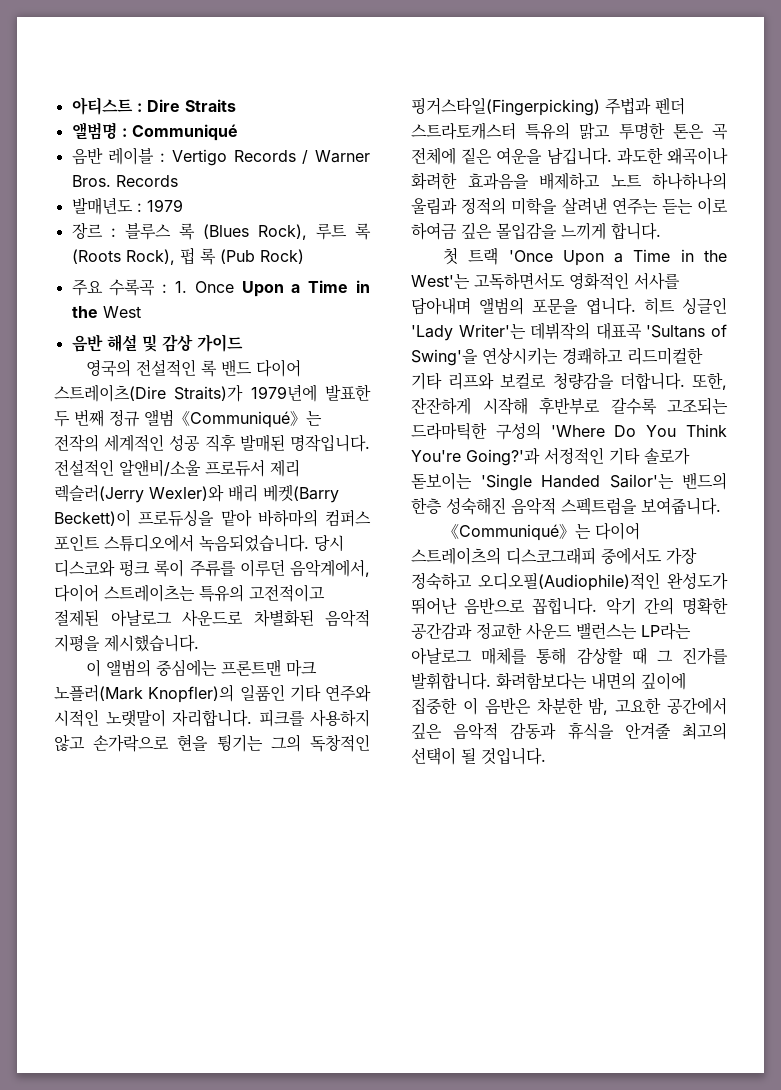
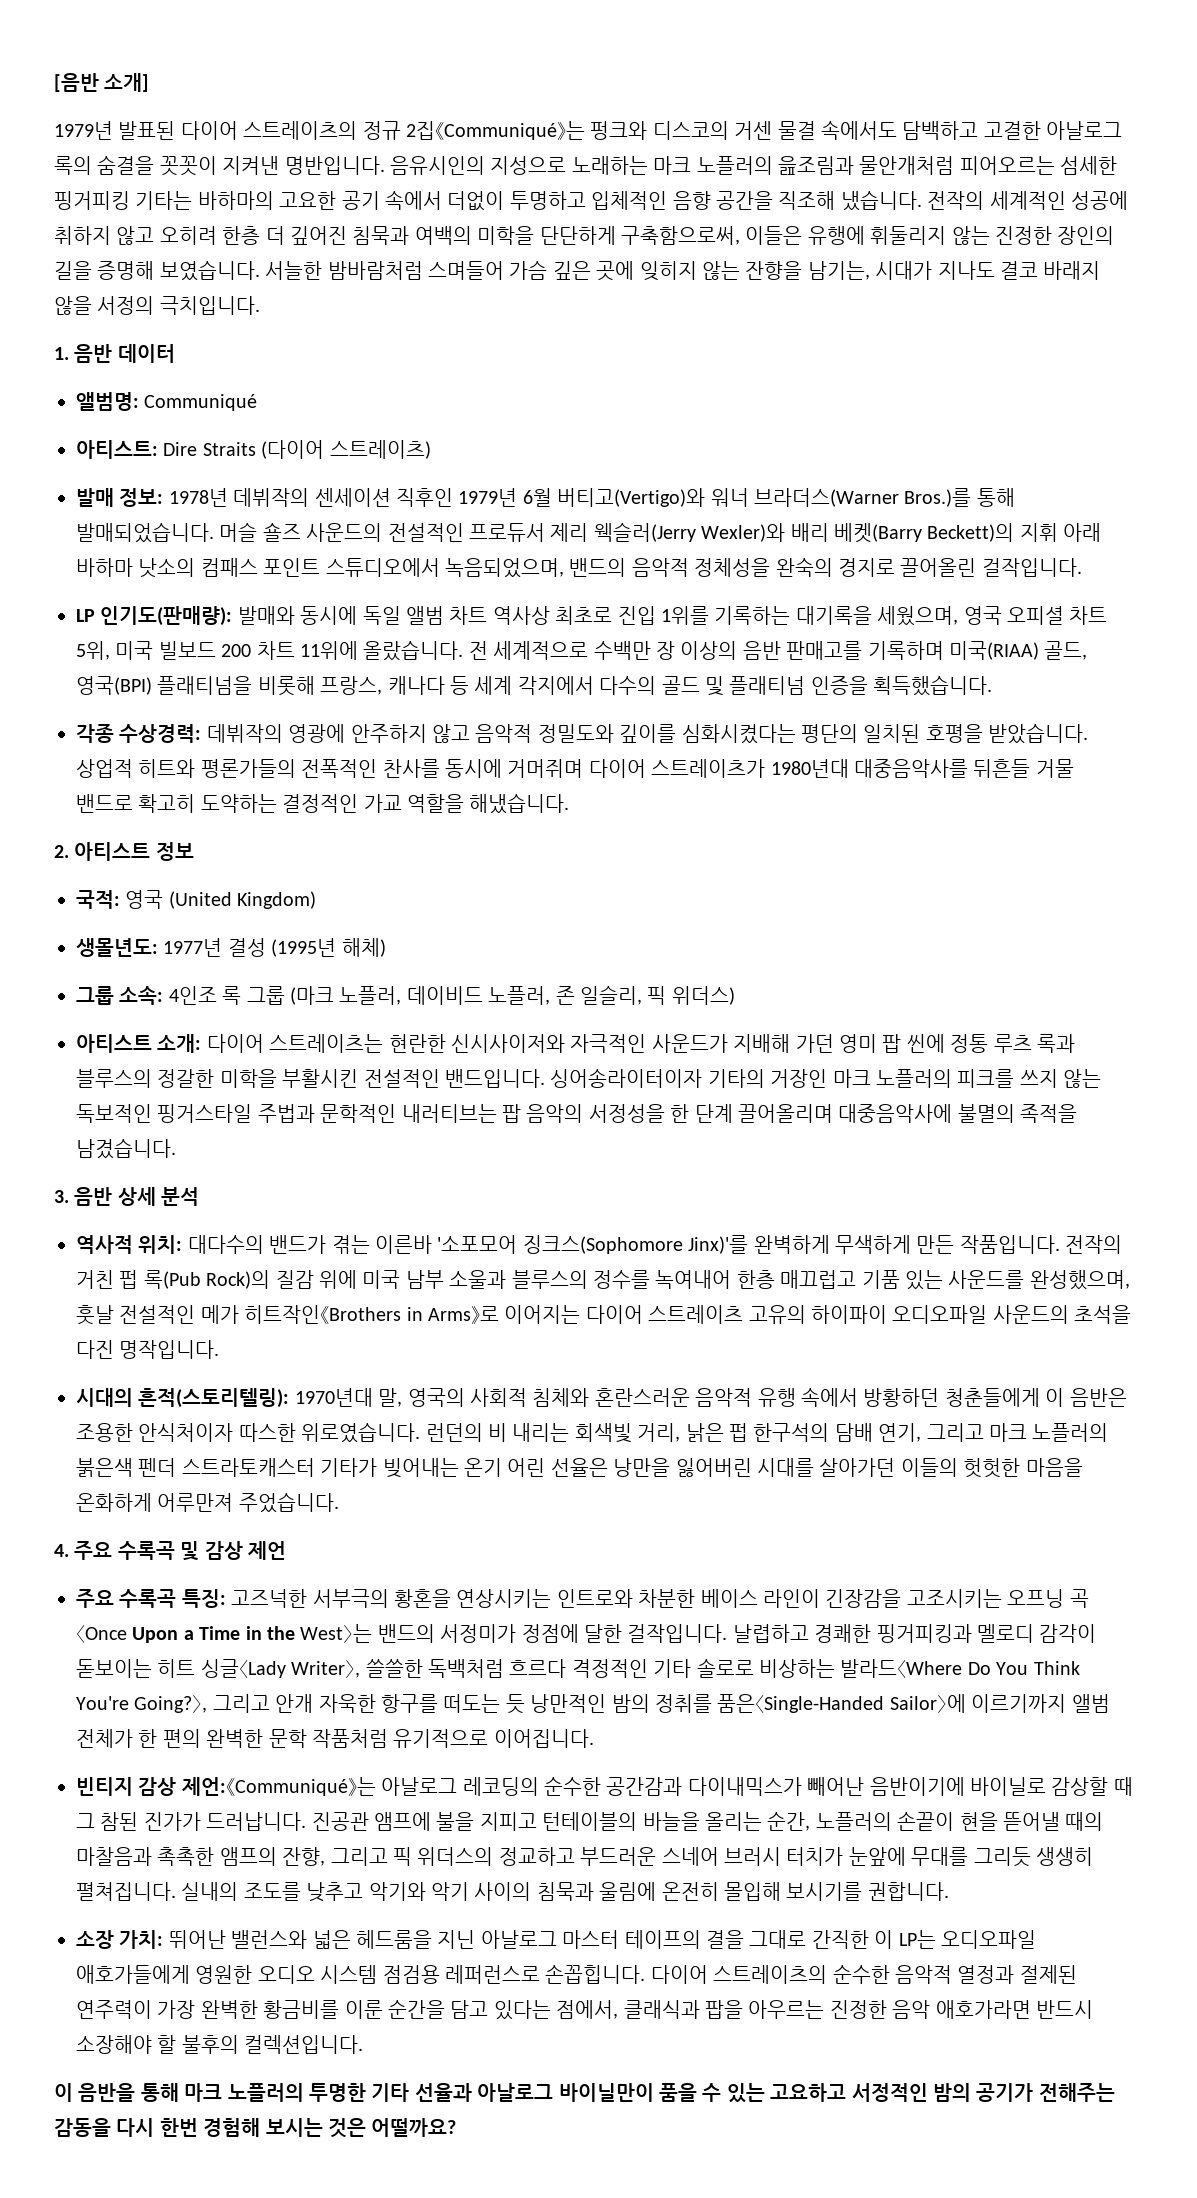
[71,97,236,115] [71,122,238,141] [71,147,370,166] [71,175,178,187] [71,197,183,215] [71,222,371,240] [71,247,304,265] [71,279,187,296] 아티스트 : Dire Straits // 앨범명 : Communiqué // 음반 레이블 : Vertigo Records / Warner Bros. Records // 발매년도 : 1979 // 장르 : 블루스 록 (Blues Rock), 루트 록 (Roots Rock), 펍 록 (Pub Rock) // 주요 수록곡 : 1. -> [54,73,150,92] [54,120,1123,140] [54,155,1118,176] [54,190,1128,211] [54,226,1115,245] [54,260,1101,281] [54,296,260,315] [54,344,175,363] [76,392,258,411] [76,440,431,459] [76,488,1015,507] [76,522,1102,543] [76,557,1082,578] [76,606,1108,626] [76,640,1088,661] [76,675,993,696] [76,723,1089,744] [76,759,1074,778] [76,793,570,814] [54,842,194,861] [76,890,317,909] [76,938,386,957] [76,985,735,1005] [76,1034,1075,1053] [76,1068,1102,1088] [76,1104,1078,1123] [76,1138,176,1159] [54,1187,200,1206] [76,1235,1123,1254] [76,1270,1130,1290] [76,1305,1132,1325] [76,1340,220,1359] [76,1387,1127,1408] [76,1422,1109,1443] [76,1458,1083,1478] [76,1492,339,1513] [54,1541,286,1561] [76,1589,1089,1608] [76,1625,85,1643] [음반 소개] // 1979년 발표된 다이어 스트레이츠의 정규 2집《Communiqué》는 펑크와 디스코의 거센 물결 속에서도 담백하고 고결한 아날로그 록의 숨결을 꼿꼿이 지켜낸 명반입니다. 음유시인의 지성으로 노래하는 마크 노플러의 읊조림과 물안개처럼 피어오르는 섬세한 핑거피킹 기타는 바하마의 고요한 공기 속에서 더없이 투명하고 입체적인 음향 공간을 직조해 냈습니다. 전작의 세계적인 성공에 취하지 않고 오히려 한층 더 깊어진 침묵과 여백의 미학을 단단하게 구축함으로써, 이들은 유행에 휘둘리지 않는 진정한 장인의 길을 증명해 보였습니다. 서늘한 밤바람처럼 스며들어 가슴 깊은 곳에 잊히지 않는 잔향을 남기는, 시대가 지나도 결코 바래지 않을 서정의 극치입니다. // 1. 음반 데이터 // 앨범명: Communiqué // 아티스트: Dire Straits (다이어 스트레이츠) // 발매 정보: 1978년 데뷔작의 센세이션 직후인 1979년 6월 버티고(Vertigo)와 워너 브라더스(Warner Bros.)를 통해 발매되었습니다. 머슬 숄즈 사운드의 전설적인 프로듀서 제리 웩슬러(Jerry Wexler)와 배리 베켓(Barry Beckett)의 지휘 아래 바하마 낫소의 컴패스 포인트 스튜디오에서 녹음되었으며, 밴드의 음악적 정체성을 완숙의 경지로 끌어올린 걸작입니다. // LP 인기도(판매량): 발매와 동시에 독일 앨범 차트 역사상 최초로 진입 1위를 기록하는 대기록을 세웠으며, 영국 오피셜 차트 5위, 미국 빌보드 200 차트 11위에 올랐습니다. 전 세계적으로 수백만 장 이상의 음반 판매고를 기록하며 미국(RIAA) 골드, 영국(BPI) 플래티넘을 비롯해 프랑스, 캐나다 등 세계 각지에서 다수의 골드 및 플래티넘 인증을 획득했습니다. // 각종 수상경력: 데뷔작의 영광에 안주하지 않고 음악적 정밀도와 깊이를 심화시켰다는 평단의 일치된 호평을 받았습니다. 상업적 히트와 평론가들의 전폭적인 찬사를 동시에 거머쥐며 다이어 스트레이츠가 1980년대 대중음악사를 뒤흔들 거물 밴드로 확고히 도약하는 결정적인 가교 역할을 해냈습니다. // 2. 아티스트 정보 // 국적: 영국 (United Kingdom) // 생몰년도: 1977년 결성 (1995년 해체) // 그룹 소속: 4인조 록 그룹 (마크 노플러, 데이비드 노플러, 존 일슬리, 픽 위더스) // 아티스트 소개: 다이어 스트레이츠는 현란한 신시사이저와 자극적인 사운드가 지배해 가던 영미 팝 씬에 정통 루츠 록과 블루스의 정갈한 미학을 부활시킨 전설적인 밴드입니다. 싱어송라이터이자 기타의 거장인 마크 노플러의 피크를 쓰지 않는 독보적인 핑거스타일 주법과 문학적인 내러티브는 팝 음악의 서정성을 한 단계 끌어올리며 대중음악사에 불멸의 족적을 남겼습니다. // 3. 음반 상세 분석 // 역사적 위치: 대다수의 밴드가 겪는 이른바 '소포모어 징크스(Sophomore Jinx)'를 완벽하게 무색하게 만든 작품입니다. 전작의 거친 펍 록(Pub Rock)의 질감 위에 미국 남부 소울과 블루스의 정수를 녹여내어 한층 매끄럽고 기품 있는 사운드를 완성했으며, 훗날 전설적인 메가 히트작인《Brothers in Arms》로 이어지는 다이어 스트레이츠 고유의 하이파이 오디오파일 사운드의 초석을 다진 명작입니다. // 시대의 흔적(스토리텔링): 1970년대 말, 영국의 사회적 침체와 혼란스러운 음악적 유행 속에서 방황하던 청춘들에게 이 음반은 조용한 안식처이자 따스한 위로였습니다. 런던의 비 내리는 회색빛 거리, 낡은 펍 한구석의 담배 연기, 그리고 마크 노플러의 붉은색 펜더 스트라토캐스터 기타가 빚어내는 온기 어린 선율은 낭만을 잃어버린 시대를 살아가던 이들의 헛헛한 마음을 온화하게 어루만져 주었습니다. // 4. 주요 수록곡 및 감상 제언 // 주요 수록곡 특징: 고즈넉한 서부극의 황혼을 연상시키는 인트로와 차분한 베이스 라인이 긴장감을 고조시키는 오프닝 곡〈
[71,334,243,352] [86,359,302,377] [54,384,371,402] [54,409,322,428] [54,434,370,452] [54,459,300,477] [54,484,339,503] [54,509,371,527] [54,534,344,552] [54,559,370,577] [54,584,325,602] [54,609,370,627] [54,634,199,652] [86,659,318,677] [54,684,371,703] [54,709,370,727] [54,734,370,752] [411,97,685,116] [411,122,728,140] [411,147,728,165] [411,172,727,190] [411,197,728,215] [411,222,661,240] [443,247,727,266] [411,272,680,290] [411,297,727,315] [411,322,727,341] [411,347,703,366] [411,372,727,390] [411,397,728,415] [411,422,727,440] [411,447,690,466] [411,472,727,491] [411,497,721,515] [443,522,641,541] [411,547,697,565] [411,572,728,591] [411,597,728,615] [411,622,691,640] [411,647,728,665] [411,672,686,690] [411,697,727,715] [411,722,727,740] [411,747,546,765] // 음반 해설 및 감상 가이드 // 영국의 전설적인 록 밴드 다이어 스트레이츠(Dire Straits)가 1979년에 발표한 두 번째 정규 앨범《Communiqué》는 전작의 세계적인 성공 직후 발매된 명작입니다. 전설적인 알앤비/소울 프로듀서 제리 렉슬러(Jerry Wexler)와 배리 베켓(Barry Beckett)이 프로듀싱을 맡아 바하마의 컴퍼스 포인트 스튜디오에서 녹음되었습니다. 당시 디스코와 펑크 록이 주류를 이루던 음악계에서, 다이어 스트레이츠는 특유의 고전적이고 절제된 아날로그 사운드로 차별화된 음악적 지평을 제시했습니다. // 이 앨범의 중심에는 프론트맨 마크 노플러(Mark Knopfler)의 일품인 기타 연주와 시적인 노랫말이 자리합니다. 피크를 사용하지 않고 손가락으로 현을 튕기는 그의 독창적인 핑거스타일(Fingerpicking) 주법과 펜더 스트라토캐스터 특유의 맑고 투명한 톤은 곡 전체에 짙은 여운을 남깁니다. 과도한 왜곡이나 화려한 효과음을 배제하고 노트 하나하나의 울림과 정적의 미학을 살려낸 연주는 듣는 이로 하여금 깊은 몰입감을 느끼게 합니다. // 첫 트랙 'Once Upon a Time in the West'는 고독하면서도 영화적인 서사를 담아내며 앨범의 포문을 엽니다. 히트 싱글인 'Lady Writer'는 데뷔작의 대표곡 'Sultans of Swing'을 연상시키는 경쾌하고 리드미컬한 기타 리프와 보컬로 청량감을 더합니다. 또한, 잔잔하게 시작해 후반부로 갈수록 고조되는 드라마틱한 구성의 'Where Do You Think You're Going?'과 서정적인 기타 솔로가 돋보이는 'Single Handed Sailor'는 밴드의 한층 성숙해진 음악적 스펙트럼을 보여줍니다. // 《Communiqué》는 다이어 스트레이츠의 디스코그래피 중에서도 가장 정숙하고 오디오필(Audiophile)적인 완성도가 뛰어난 음반으로 꼽힙니다. 악기 간의 명확한 공간감과 정교한 사운드 밸런스는 LP라는 아날로그 매체를 통해 감상할 때 그 진가를 발휘합니다. 화려함보다는 내면의 깊이에 집중한 이 음반은 차분한 밤, 고요한 공간에서 깊은 음악적 감동과 휴식을 안겨줄 최고의 선택이 될 것입니다. -> [343,1624,1097,1643] [76,1658,1080,1678] [76,1694,1110,1714] [76,1729,594,1748] [76,1776,1133,1796] [76,1811,1104,1831] [76,1847,1093,1867] [76,1882,949,1902] [76,1930,1036,1949] [76,1964,1077,1984] [76,1999,1093,2020] [76,2035,364,2054] [54,2083,1115,2103] [54,2118,457,2138] 〉는 밴드의 서정미가 정점에 달한 걸작입니다. 날렵하고 경쾌한 핑거피킹과 멜로디 감각이 돋보이는 히트 싱글〈Lady Writer〉, 쓸쓸한 독백처럼 흐르다 격정적인 기타 솔로로 비상하는 발라드〈Where Do You Think You're Going?〉, 그리고 안개 자욱한 항구를 떠도는 듯 낭만적인 밤의 정취를 품은〈Single-Handed Sailor〉에 이르기까지 앨범 전체가 한 편의 완벽한 문학 작품처럼 유기적으로 이어집니다. // 빈티지 감상 제언:《Communiqué》는 아날로그 레코딩의 순수한 공간감과 다이내믹스가 빼어난 음반이기에 바이닐로 감상할 때 그 참된 진가가 드러납니다. 진공관 앰프에 불을 지피고 턴테이블의 바늘을 올리는 순간, 노플러의 손끝이 현을 뜯어낼 때의 마찰음과 촉촉한 앰프의 잔향, 그리고 픽 위더스의 정교하고 부드러운 스네어 브러시 터치가 눈앞에 무대를 그리듯 생생히 펼쳐집니다. 실내의 조도를 낮추고 악기와 악기 사이의 침묵과 울림에 온전히 몰입해 보시기를 권합니다. // 소장 가치: 뛰어난 밸런스와 넓은 헤드룸을 지닌 아날로그 마스터 테이프의 결을 그대로 간직한 이 LP는 오디오파일 애호가들에게 영원한 오디오 시스템 점검용 레퍼런스로 손꼽힙니다. 다이어 스트레이츠의 순수한 음악적 열정과 절제된 연주력이 가장 완벽한 황금비를 이룬 순간을 담고 있다는 점에서, 클래식과 팝을 아우르는 진정한 음악 애호가라면 반드시 소장해야 할 불후의 컬렉션입니다. // 이 음반을 통해 마크 노플러의 투명한 기타 선율과 아날로그 바이닐만이 품을 수 있는 고요하고 서정적인 밤의 공기가 전해주는 감동을 다시 한번 경험해 보시는 것은 어떨까요?

